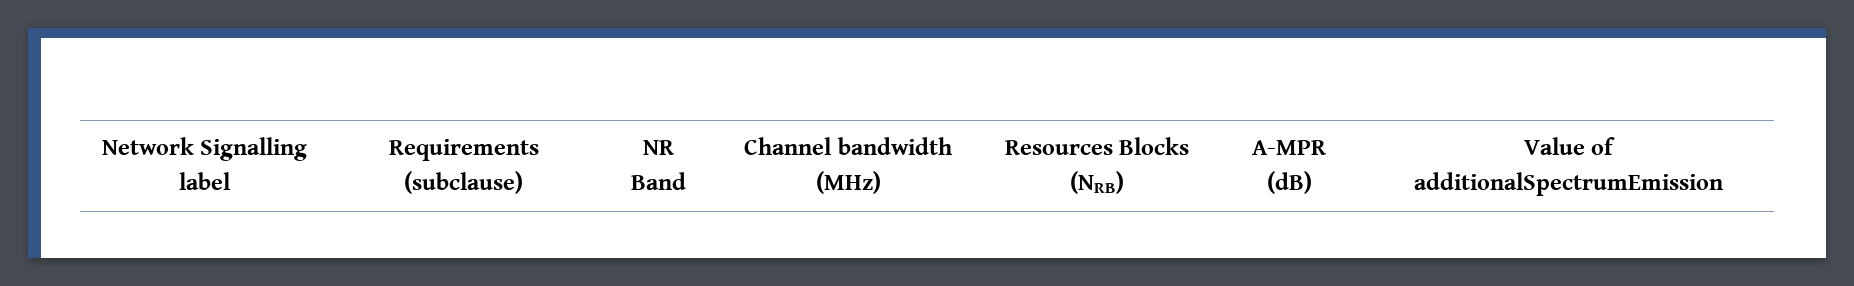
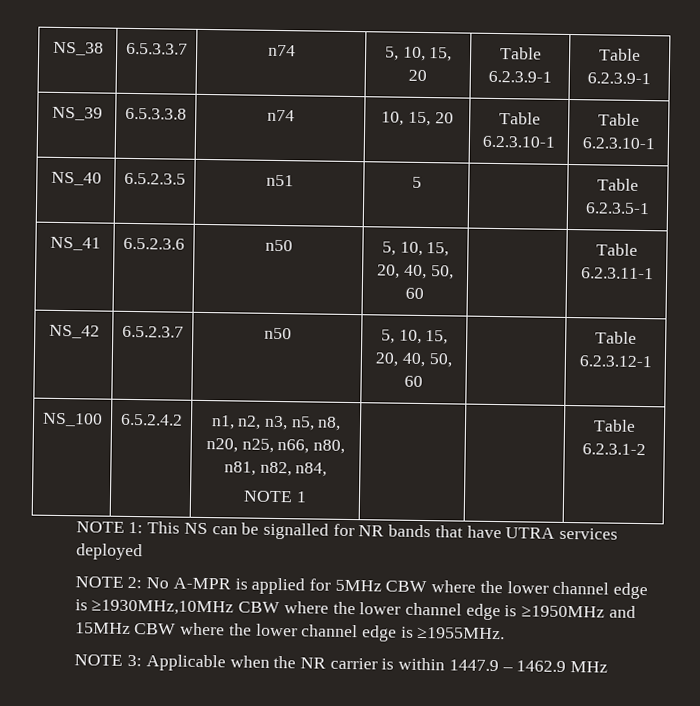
[101,137,308,161] [179,172,231,190] [388,139,539,161] [404,171,523,194] [642,140,674,155] [630,172,686,190] [744,137,952,155] [815,171,881,194] [1004,137,1190,155] [1070,171,1124,194] [1252,140,1326,155] [1266,171,1312,194] [1523,137,1616,155] [1413,172,1723,196] Network Signalling label | Requirements (subclause) | NR Band | Channel bandwidth (MHz) | Resources Blocks (NRB) | A-MPR (dB) | Value of additionalSpectrumEmission -> [52,41,104,56] [126,42,188,55] [267,44,296,57] [384,46,453,62] [408,69,428,82] [499,47,542,60] [487,70,552,83] [599,48,641,61] [587,72,651,85] [51,106,103,121] [125,107,187,120] [266,109,295,122] [381,111,454,127] [498,112,541,125] [482,135,556,148] [598,113,640,126] [581,137,655,150] [50,171,102,186] [124,172,186,185] [265,174,294,187] [411,176,422,188] [597,178,639,191] [585,202,650,215] [49,236,101,251] [123,237,185,250] [264,239,293,252] [381,241,450,257] [377,264,454,280] [405,287,425,300] [596,243,638,256] [580,267,654,280] [48,324,100,339] [122,325,184,338] [263,327,292,340] [380,329,449,345] [375,352,453,368] [404,375,424,388] [595,331,637,344] [578,355,652,368] [42,412,103,427] [120,413,183,426] [210,415,342,431] [205,438,346,454] [223,461,328,477] [243,490,307,503] [593,419,636,432] [582,443,646,456] [75,521,619,540] [75,543,143,561] [74,576,649,600] [74,599,636,621] [74,622,506,642] [74,654,609,673] NS_38 | 6.5.3.3.7 | n74 | 5, 10, 15, 20 | Table 6.2.3.9-1 | Table 6.2.3.9-1 // NS_39 | 6.5.3.3.8 | n74 | 10, 15, 20 | Table 6.2.3.10-1 | Table 6.2.3.10-1 // NS_40 | 6.5.2.3.5 | n51 | 5 | | Table 6.2.3.5-1 // NS_41 | 6.5.2.3.6 | n50 | 5, 10, 15, 20, 40, 50, 60 | | Table 6.2.3.11-1 // NS_42 | 6.5.2.3.7 | n50 | 5, 10, 15, 20, 40, 50, 60 | | Table 6.2.3.12-1 // NS_100 | 6.5.2.4.2 | n1, n2, n3, n5, n8, n20, n25, n66, n80, n81, n82, n84, // NOTE 1 | | | Table 6.2.3.1-2 // NOTE 1: This NS can be signalled for NR bands that have UTRA services deployed // NOTE 2: No A-MPR is applied for 5MHz CBW where the lower channel edge is ≥1930MHz,10MHz CBW where the lower channel edge is ≥1950MHz and 15MHz CBW where the lower channel edge is ≥1955MHz. // NOTE 3: Applicable when the NR carrier is within 1447.9 – 1462.9 MHz

